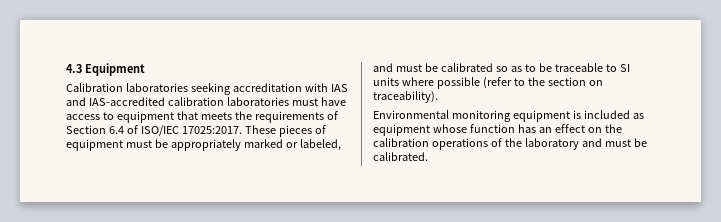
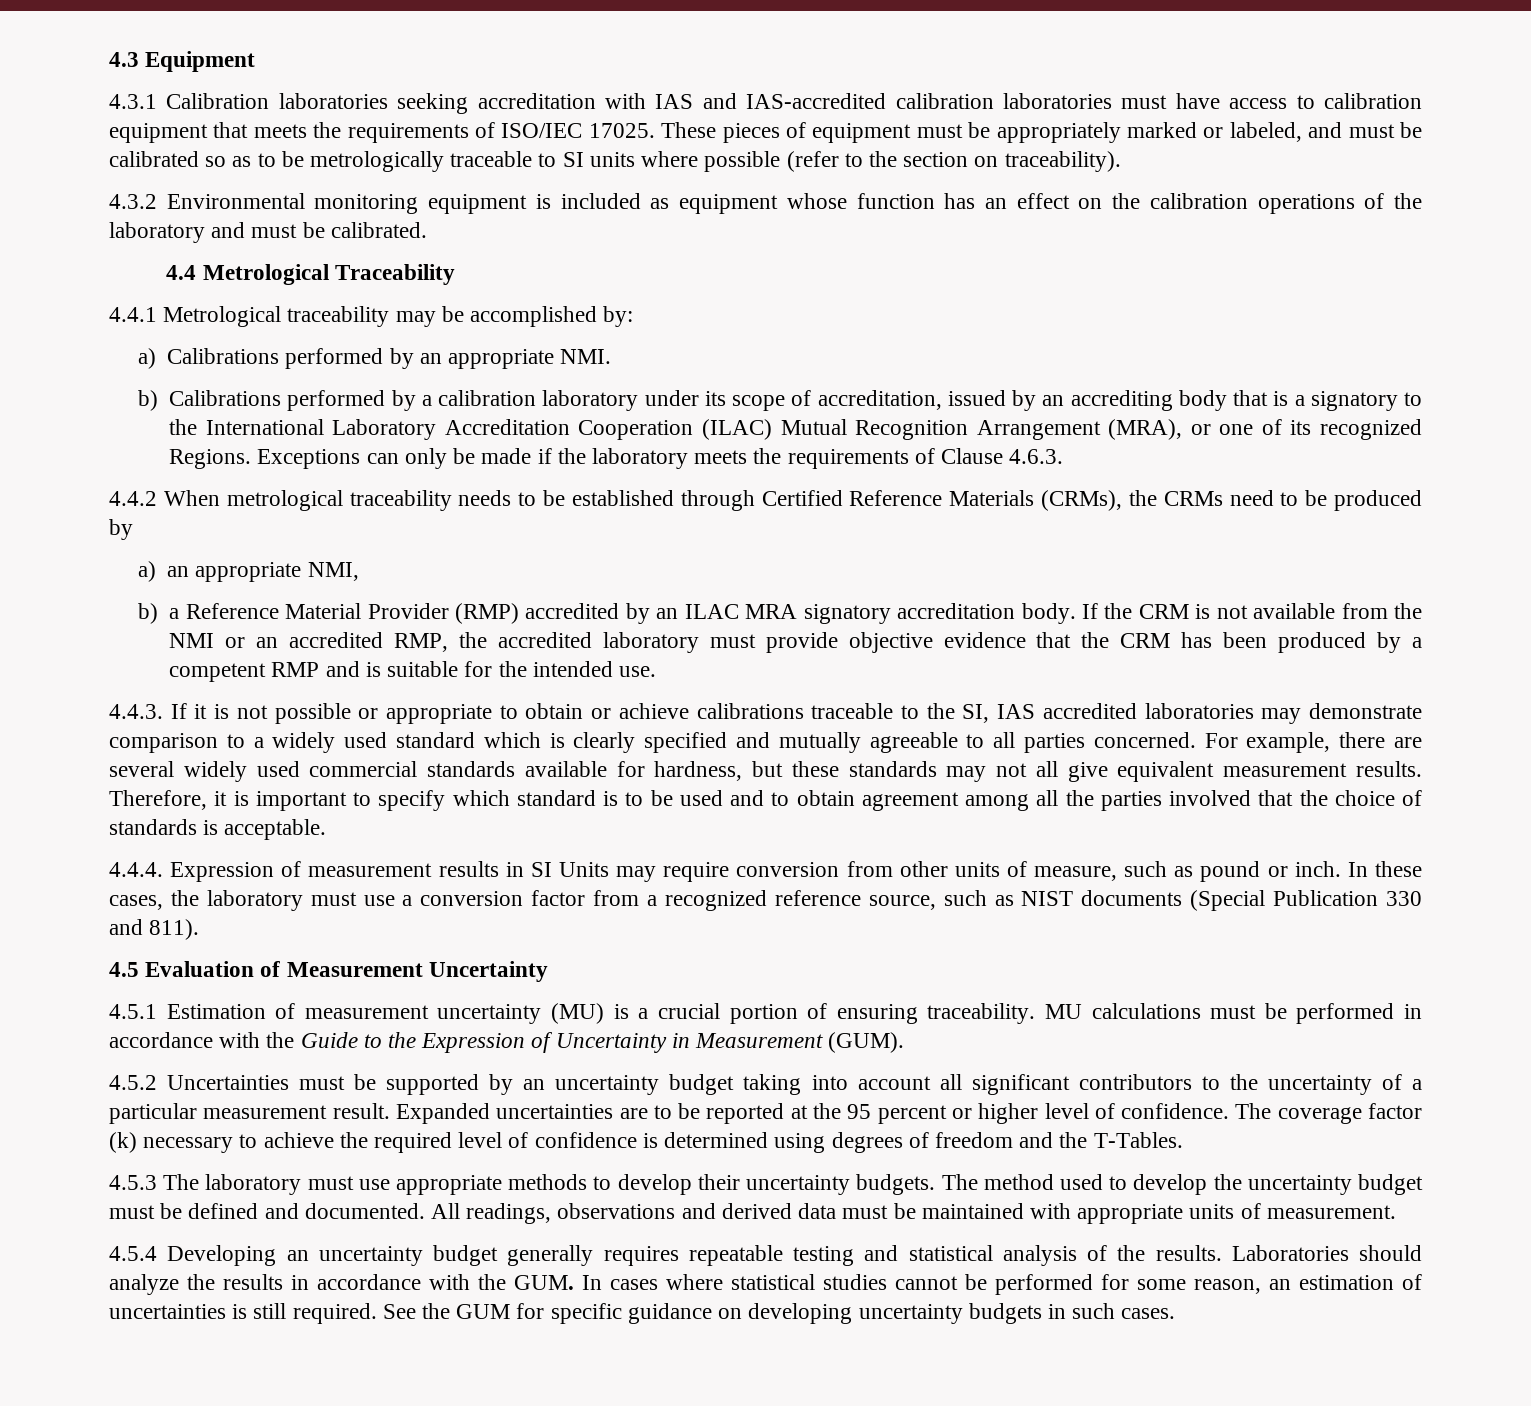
(145, 69) none -> [109,94,157,109] 4.3.1
(114, 116) none -> [1324,93,1422,109] calibration
[66,125,242,136] Section 6.4 of ISO/IEC 17025:2017. -> [501,123,655,138] ISO/IEC 17025.
(552, 67) none -> [310,151,445,172] metrologically
(438, 97) none -> [109,194,157,209] 4.3.2
(428, 156) none -> [166,264,455,285] [109,306,634,327] [137,348,612,369] [137,390,1422,411] [169,419,1422,440] [169,448,1064,469] [109,490,1422,511] [109,519,133,540] [137,561,359,582] [137,603,1422,624] [169,632,1422,653] [169,661,656,682] [109,703,1422,724] [109,732,1422,753] [109,761,1422,782] [109,790,1422,811] [109,819,327,840] [109,861,1423,882] [109,890,1423,911] [109,919,200,940] [109,961,548,982] [109,1003,1422,1024] [109,1032,905,1053] [109,1074,1422,1095] [109,1103,1422,1124] [109,1132,1183,1153] [109,1174,1423,1195] [109,1203,1396,1224] [109,1245,1422,1266] [109,1274,1422,1295] [109,1303,1176,1324] // 4.4 Metrological Traceability // 4.4.1 Metrological traceability may be accomplished by: // a) Calibrations performed by an appropriate NMI. // b) Calibrations performed by a calibration laboratory under its scope of accreditation, issued by an accrediting body that is a signatory to the International Laboratory Accreditation Cooperation (ILAC) Mutual Recognition Arrangement (MRA), or one of its recognized Regions. Exceptions can only be made if the laboratory meets the requirements of Clause 4.6.3. // 4.4.2 When metrological traceability needs to be established through Certified Reference Materials (CRMs), the CRMs need to be produced by // a) an appropriate NMI, // b) a Reference Material Provider (RMP) accredited by an ILAC MRA signatory accreditation body. If the CRM is not available from the NMI or an accredited RMP, the accredited laboratory must provide objective evidence that the CRM has been produced by a competent RMP and is suitable for the intended use. // 4.4.3. If it is not possible or appropriate to obtain or achieve calibrations traceable to the SI, IAS accredited laboratories may demonstrate comparison to a widely used standard which is clearly specified and mutually agreeable to all parties concerned. For example, there are several widely used commercial standards available for hardness, but these standards may not all give equivalent measurement results. Therefore, it is important to specify which standard is to be used and to obtain agreement among all the parties involved that the choice of standards is acceptable. // 4.4.4. Expression of measurement results in SI Units may require conversion from other units of measure, such as pound or inch. In these cases, the laboratory must use a conversion factor from a recognized reference source, such as NIST documents (Special Publication 330 and 811). // 4.5 Evaluation of Measurement Uncertainty // 4.5.1 Estimation of measurement uncertainty (MU) is a crucial portion of ensuring traceability. MU calculations must be performed in accordance with the Guide to the Expression of Uncertainty in Measurement (GUM). // 4.5.2 Uncertainties must be supported by an uncertainty budget taking into account all significant contributors to the uncertainty of a particular measurement result. Expanded uncertainties are to be reported at the 95 percent or higher level of confidence. The coverage factor (k) necessary to achieve the required level of confidence is determined using degrees of freedom and the T-Tables. // 4.5.3 The laboratory must use appropriate methods to develop their uncertainty budgets. The method used to develop the uncertainty budget must be defined and documented. All readings, observations and derived data must be maintained with appropriate units of measurement. // 4.5.4 Developing an uncertainty budget generally requires repeatable testing and statistical analysis of the results. Laboratories should analyze the results in accordance with the GUM. In cases where statistical studies cannot be performed for some reason, an estimation of uncertainties is still required. See the GUM for specific guidance on developing uncertainty budgets in such cases.

